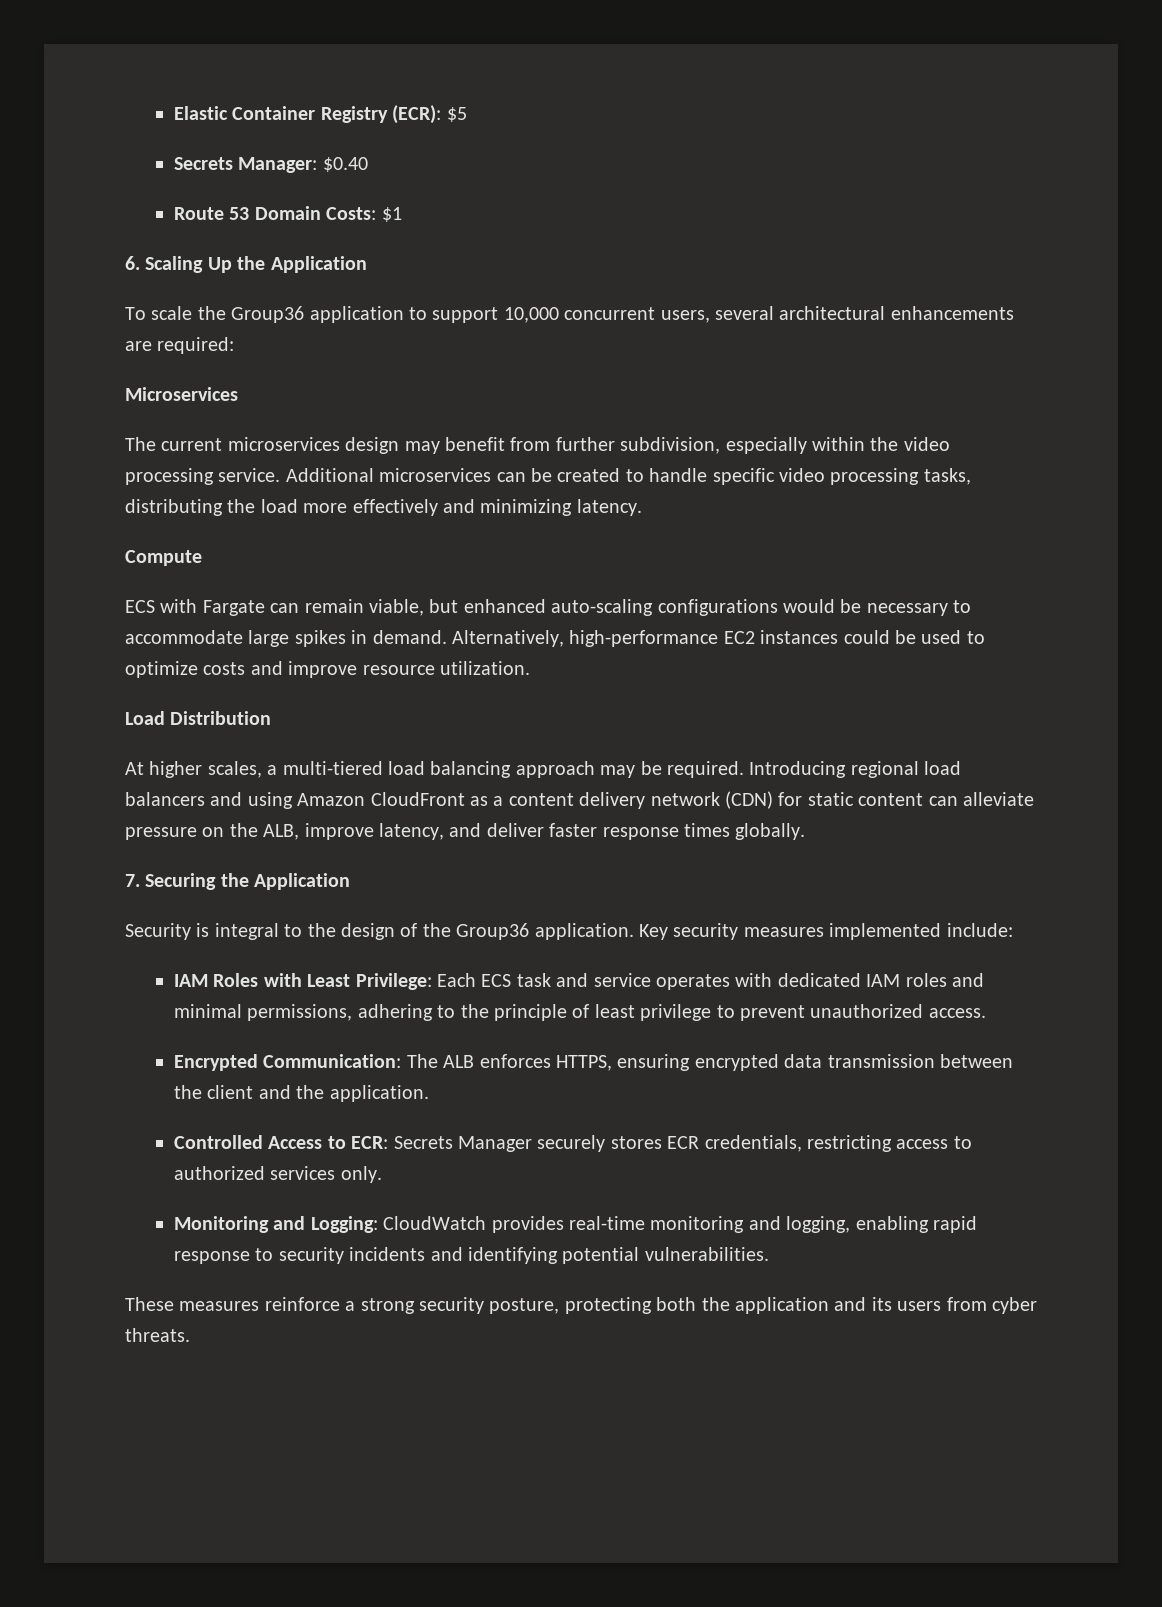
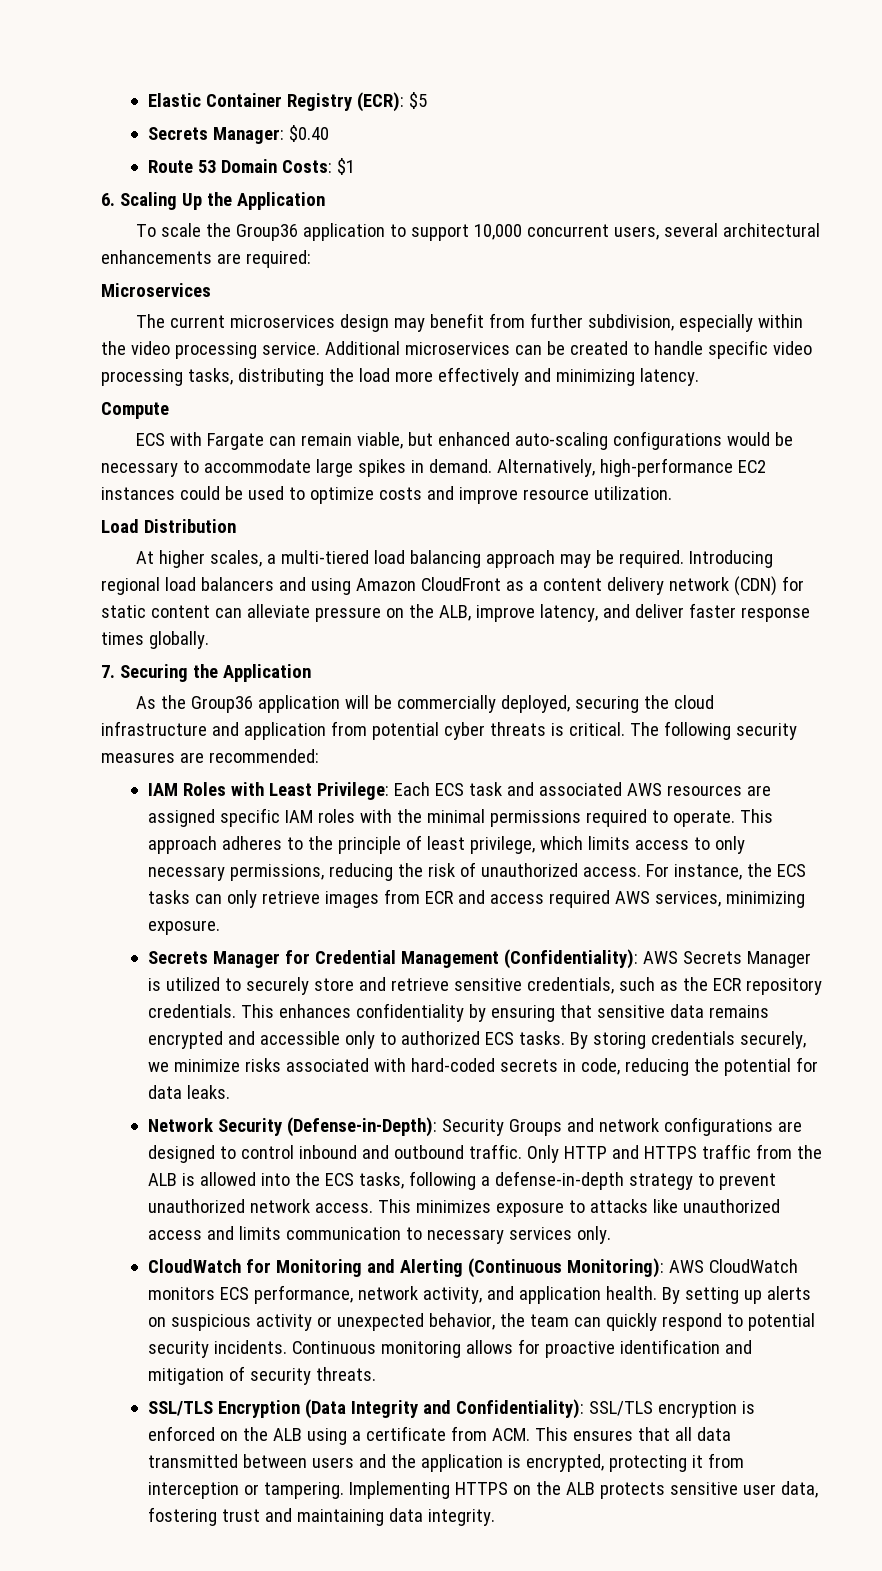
[125,923,1013,940] Security is integral to the design of the Group36 application. Key security measures implemented include: -> [135,695,714,713] [101,721,797,740] [101,749,319,763] As the Group36 application will be commercially deployed, securing the cloud infrastructure and application from potential cyber threats is critical. The following security measures are recommended:
[593,973,984,990] [173,1004,433,1021] service operates with dedicated IAM roles and minimal permissions, adhering -> [538,782,771,796] [147,808,773,827] [147,836,282,854] associated AWS resources are assigned specific IAM roles with the minimal permissions required to operate. This approach adheres
[640,1004,712,1021] privilege -> [469,836,745,854] [147,862,806,881] [147,889,805,908] [147,920,220,935] [147,949,811,969] [147,977,822,995] [147,1003,769,1022] [147,1031,806,1049] [147,1057,818,1076] [147,1085,230,1099] [147,1117,802,1137] [147,1144,822,1163] [147,1171,693,1190] privilege, which limits access to only necessary permissions, reducing the risk of unauthorized access. For instance, the ECS tasks can only retrieve images from ECR and access required AWS services, minimizing exposure. // Secrets Manager for Credential Management (Confidentiality): AWS Secrets Manager is utilized to securely store and retrieve sensitive credentials, such as the ECR repository credentials. This enhances confidentiality by ensuring that sensitive data remains encrypted and accessible only to authorized ECS tasks. By storing credentials securely, we minimize risks associated with hard-coded secrets in code, reducing the potential for data leaks. // Network Security (Defense-in-Depth): Security Groups and network configurations are designed to control inbound and outbound traffic. Only HTTP and HTTPS traffic from the ALB is allowed into the ECS tasks, following a defense-in-depth strategy
[928,1008,986,1018] [173,1054,1013,1071] [173,1085,429,1102] [173,1135,972,1152] [173,1166,382,1183] [173,1216,977,1233] [173,1247,769,1264] [125,1297,1037,1314] [125,1328,190,1342] access. // Encrypted Communication: The ALB enforces HTTPS, ensuring encrypted data transmission between the client and the application. // Controlled Access to ECR: Secrets Manager securely stores ECR credentials, restricting access to authorized services only. // Monitoring and Logging: CloudWatch provides real-time monitoring and logging, enabling rapid response to security incidents and identifying potential vulnerabilities. // These measures reinforce a strong security posture, protecting both the application and its users from cyber threats. -> [249,1199,780,1217] [147,1226,611,1244] [147,1258,798,1278] [147,1285,811,1304] [147,1313,815,1331] [147,1339,752,1358] [147,1366,376,1385] [147,1399,755,1419] [147,1426,731,1445] [147,1453,744,1472] [147,1481,818,1499] [147,1507,495,1526] network access. This minimizes exposure to attacks like unauthorized access and limits communication to necessary services only. // CloudWatch for Monitoring and Alerting (Continuous Monitoring): AWS CloudWatch monitors ECS performance, network activity, and application health. By setting up alerts on suspicious activity or unexpected behavior, the team can quickly respond to potential security incidents. Continuous monitoring allows for proactive identification and mitigation of security threats. // SSL/TLS Encryption (Data Integrity and Confidentiality): SSL/TLS encryption is enforced on the ALB using a certificate from ACM. This ensures that all data transmitted between users and the application is encrypted, protecting it from interception or tampering. Implementing HTTPS on the ALB protects sensitive user data, fostering trust and maintaining data integrity.

